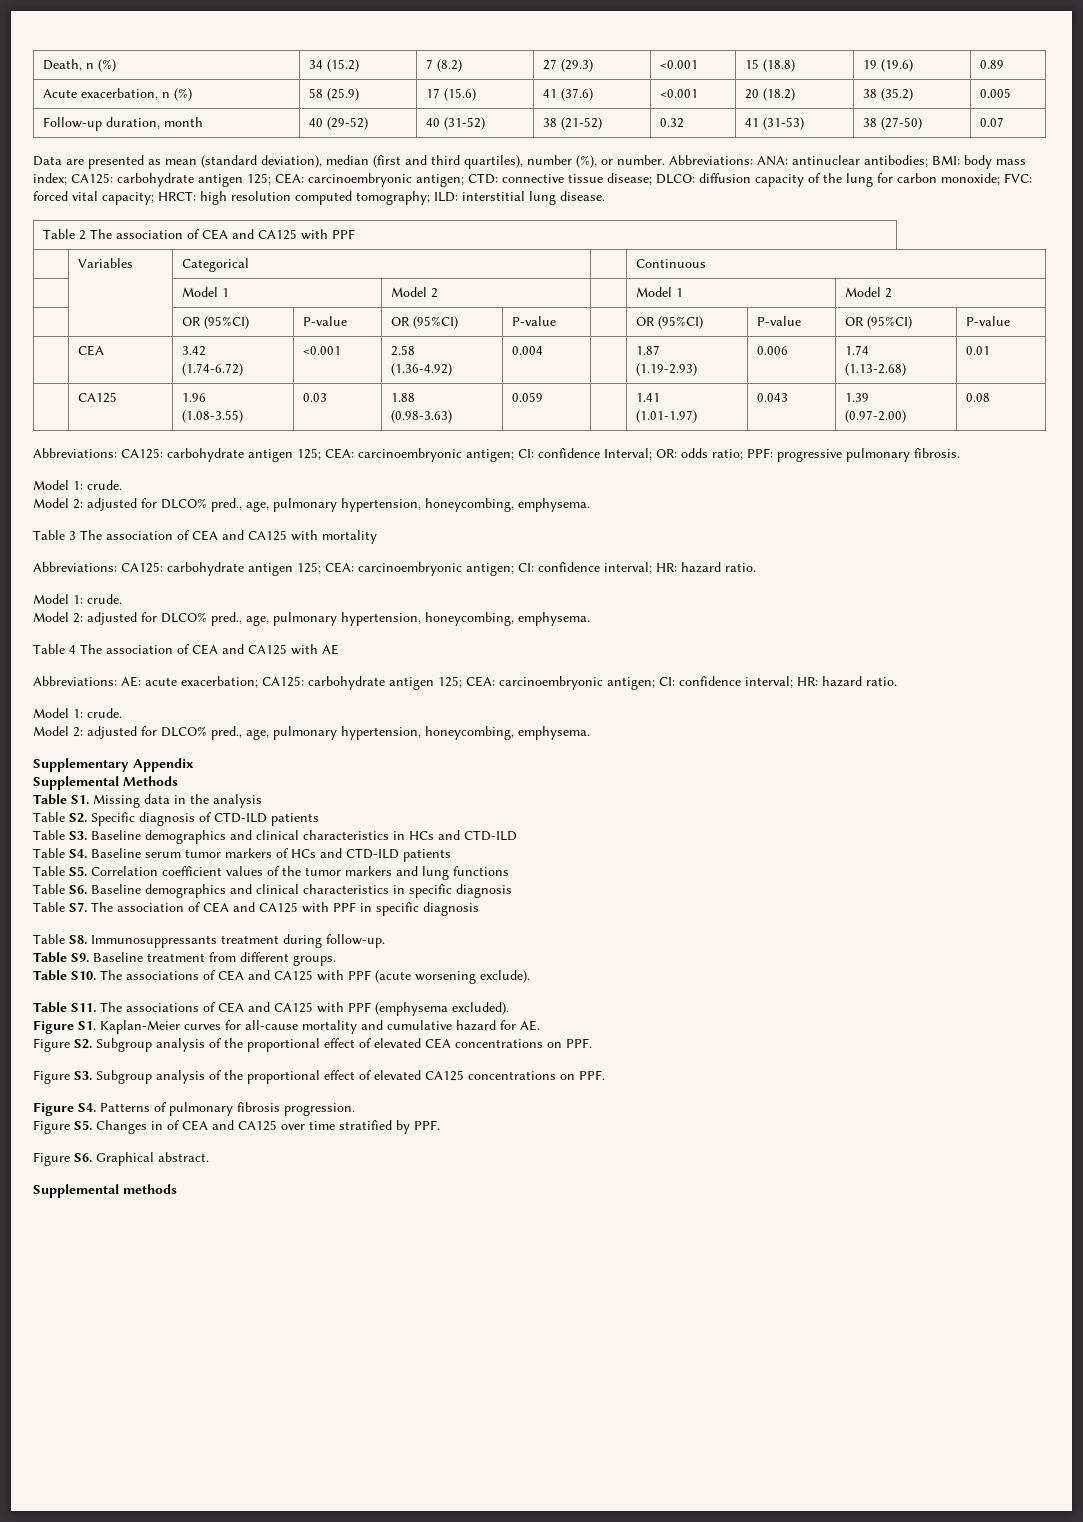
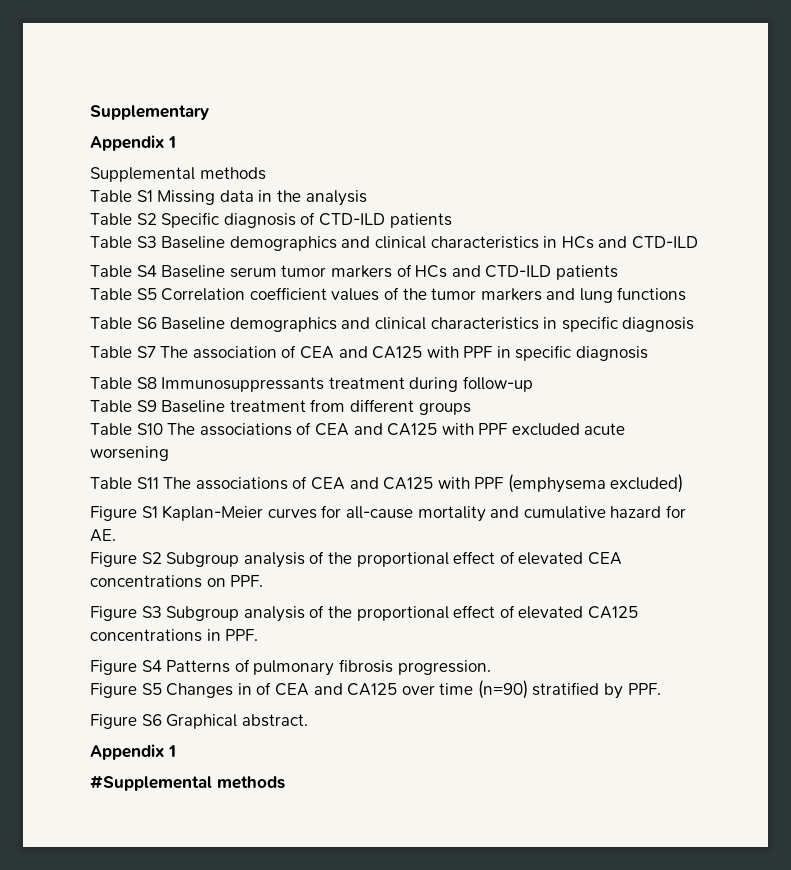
[42,59,116,72] [308,59,359,72] [425,59,462,72] [542,59,593,72] [659,60,698,69] [744,59,795,72] [862,59,913,72] [979,60,1004,69] [42,88,192,101] [308,88,359,101] [425,88,476,101] [542,88,593,101] [659,89,698,98] [744,88,795,101] [862,88,913,101] [979,88,1011,98] [42,117,203,131] [308,117,368,130] [425,117,485,130] [542,117,602,130] [659,118,684,128] [744,117,804,130] [862,117,922,130] [979,117,1004,127] [33,155,1026,169] [33,173,1032,187] [33,191,605,205] [42,229,355,240] [77,258,133,268] [181,258,249,272] [635,259,706,268] [181,287,229,297] [390,287,438,298] [635,287,683,297] [844,287,892,298] [181,316,249,329] [302,316,347,326] [390,316,458,329] [511,316,556,326] [635,316,703,329] [756,316,801,326] [844,316,912,329] [965,316,1010,326] [77,345,104,356] [181,346,206,356] [181,363,243,376] [302,346,341,355] [390,345,415,356] [390,363,452,376] [511,346,543,355] [635,345,660,355] [635,363,697,376] [756,346,788,355] [844,345,869,355] [844,363,906,376] [965,346,990,355] [77,392,117,403] [181,393,206,402] [181,410,243,423] [302,393,327,402] [390,393,415,402] [390,410,452,423] [511,392,543,402] [635,393,660,402] [635,410,697,423] [756,393,788,402] [844,393,869,402] [844,410,906,423] [965,393,990,402] [33,448,960,462] [33,480,122,490] [33,498,590,512] [33,530,377,544] [33,562,756,576] [33,594,122,604] [33,612,590,626] [33,644,339,655] [33,676,897,690] [33,708,122,718] [33,726,590,740] [33,758,194,772] [33,776,178,790] [33,794,89,805] Death, n (%) | 34 (15.2) | 7 (8.2) | 27 (29.3) | <0.001 | 15 (18.8) | 19 (19.6) | 0.89 // Acute exacerbation, n (%) | 58 (25.9) | 17 (15.6) | 41 (37.6) | <0.001 | 20 (18.2) | 38 (35.2) | 0.005 // Follow-up duration, month | 40 (29-52) | 40 (31-52) | 38 (21-52) | 0.32 | 41 (31-53) | 38 (27-50) | 0.07 // Data are presented as mean (standard deviation), median (first and third quartiles), number (%), or number. Abbreviations: ANA: antinuclear antibodies; BMI: body mass index; CA125: carbohydrate antigen 125; CEA: carcinoembryonic antigen; CTD: connective tissue disease; DLCO: diffusion capacity of the lung for carbon monoxide; FVC: forced vital capacity; HRCT: high resolution computed tomography; ILD: interstitial lung disease. // Table 2 The association of CEA and CA125 with PPF // | Variables | Categorical | | Continuous // | | Model 1 | Model 2 | | Model 1 | Model 2 // | | OR (95%CI) | P-value | OR (95%CI) | P-value | | OR (95%CI) | P-value | OR (95%CI) | P-value // | CEA | 3.42 // (1.74-6.72) | <0.001 | 2.58 // (1.36-4.92) | 0.004 | | 1.87 // (1.19-2.93) | 0.006 | 1.74 // (1.13-2.68) | 0.01 // | CA125 | 1.96 // (1.08-3.55) | 0.03 | 1.88 // (0.98-3.63) | 0.059 | | 1.41 // (1.01-1.97) | 0.043 | 1.39 // (0.97-2.00) | 0.08 // Abbreviations: CA125: carbohydrate antigen 125; CEA: carcinoembryonic antigen; CI: confidence Interval; OR: odds ratio; PPF: progressive pulmonary fibrosis. // Model 1: crude. // Model 2: adjusted for DLCO% pred., age, pulmonary hypertension, honeycombing, emphysema. // Table 3 The association of CEA and CA125 with mortality // Abbreviations: CA125: carbohydrate antigen 125; CEA: carcinoembryonic antigen; CI: confidence interval; HR: hazard ratio. // Model 1: crude. // Model 2: adjusted for DLCO% pred., age, pulmonary hypertension, honeycombing, emphysema. // Table 4 The association of CEA and CA125 with AE // Abbreviations: AE: acute exacerbation; CA125: carbohydrate antigen 125; CEA: carcinoembryonic antigen; CI: confidence interval; HR: hazard ratio. // Model 1: crude. // Model 2: adjusted for DLCO% pred., age, pulmonary hypertension, honeycombing, emphysema. // Supplementary Appendix // Supplemental Methods // Table S1. -> [90,105,209,120] [90,135,176,151] [90,167,266,182] [90,190,153,203] Supplementary // Appendix 1 // Supplemental methods // Table S1
[69,813,87,823] S2. -> [136,213,157,225] S2
[69,831,87,840] S3. -> [136,236,157,248] S3
[69,849,87,858] S4. -> [136,265,157,277] S4
[69,866,87,876] S5. -> [136,288,157,300] S5
[69,885,87,894] S6. -> [136,317,157,329] S6
[69,902,87,912] S7. -> [136,346,156,358] S7
[69,935,87,944] S8. -> [136,377,157,389] S8
[326,934,385,948] [33,952,89,963] follow-up. // Table S9. -> [462,376,533,392] [90,400,157,413] follow-up // Table S9
[293,955,336,966] [33,970,411,983] groups. // Table S10. The associations of CEA and CA125 with PPF (acute -> [418,402,471,415] [90,422,626,436] groups // Table S10 The associations of CEA and CA125 with PPF excluded acute
[480,970,530,983] [33,1002,96,1013] exclude). // Table S11. -> [90,477,159,490] // Table S11
[452,1002,509,1015] [33,1020,96,1034] excluded). // Figure S1. -> [610,474,684,493] [90,506,158,521] excluded) // Figure S1
[74,1039,92,1049] S2. -> [141,552,162,564] S2
[74,1071,92,1080] S3. -> [141,606,162,618] S3
[560,1070,605,1080] [33,1102,96,1116] on PPF. // Figure S4. -> [206,629,259,641] [90,660,162,675] in PPF. // Figure S4
[74,1120,92,1130] S5. -> [141,683,162,695] S5
(335, 1125) none -> [477,680,528,699] (n=90)
[74,1153,92,1162] S6. -> [141,714,162,726] S6
[33,1184,119,1198] Supplemental -> [90,744,176,760] [90,775,212,791] Appendix 1 // #Supplemental

